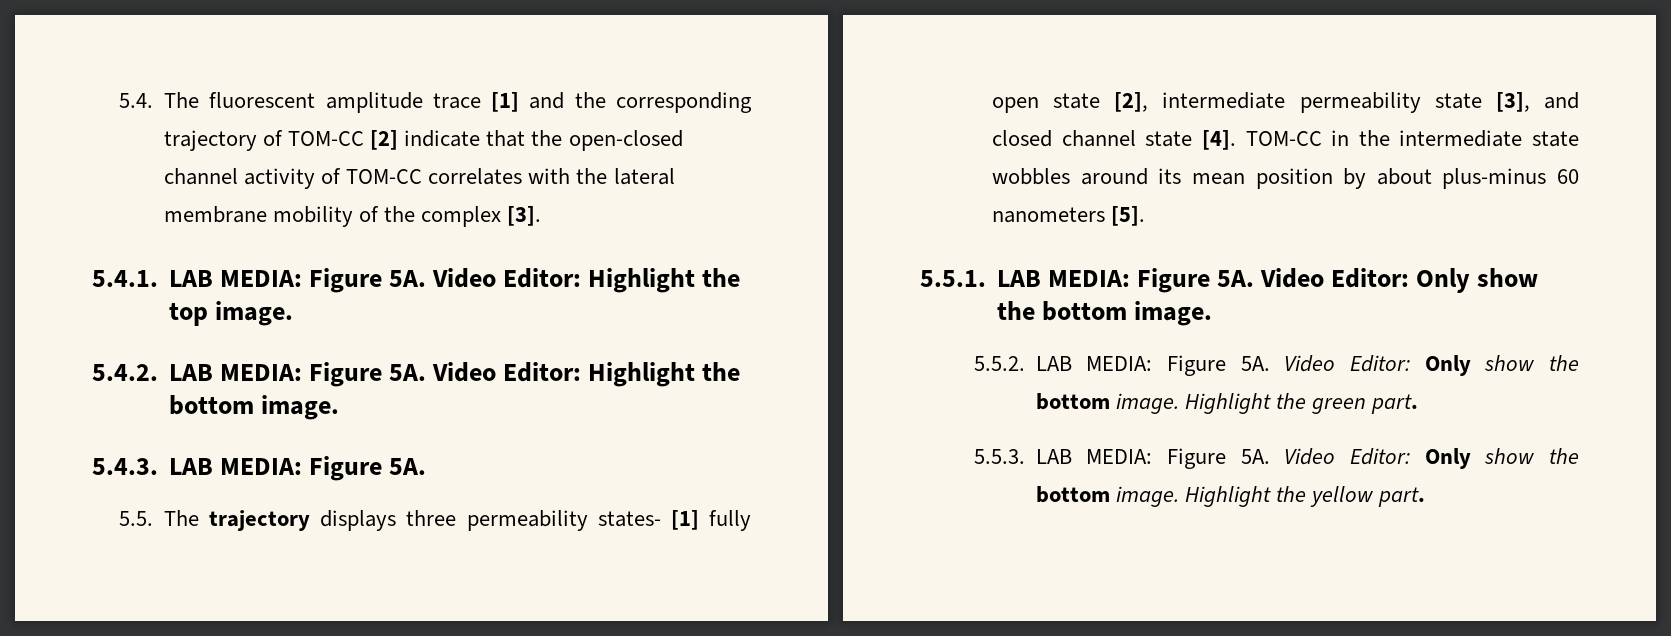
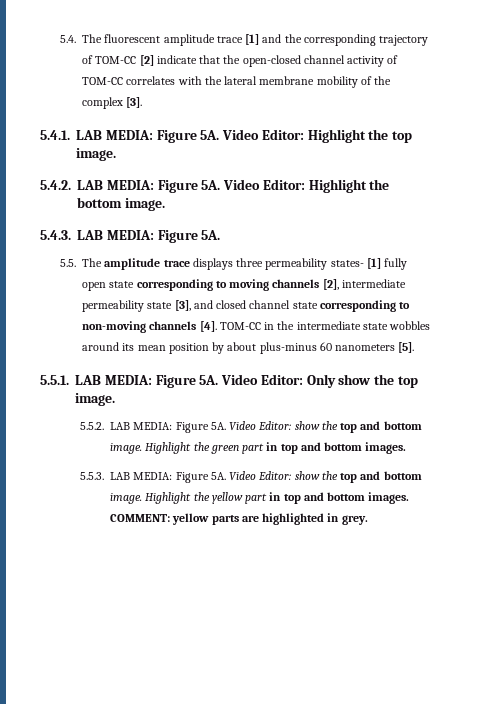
[209,510,311,531] trajectory -> [104,258,190,270] amplitude trace
(1101, 101) none -> [136,279,320,291] corresponding to moving channels
(1193, 139) none -> [319,300,411,312] [82,321,197,333] corresponding to non-moving channels
[1042,301,1128,321] bottom -> [398,376,419,388] top
[1424,355,1579,376] Only show the -> [294,421,381,433] show the top and
[1371,394,1419,414] part. -> [242,442,407,454] part in top and bottom images.
[1424,448,1579,469] Only show the -> [294,471,381,483] show the top and
[1378,487,1426,507] part. -> [245,492,410,504] [110,513,368,525] part in top and bottom images. COMMENT: yellow parts are highlighted in grey.

